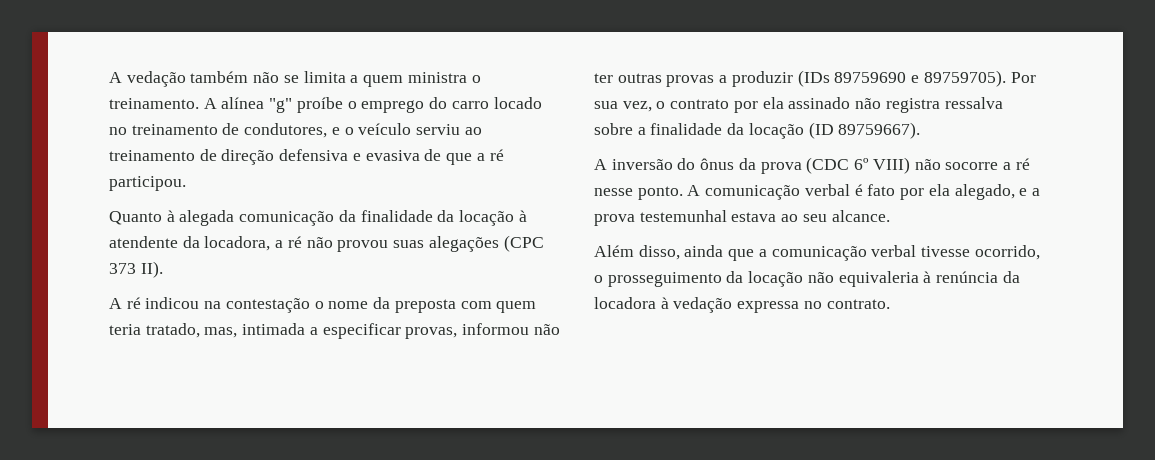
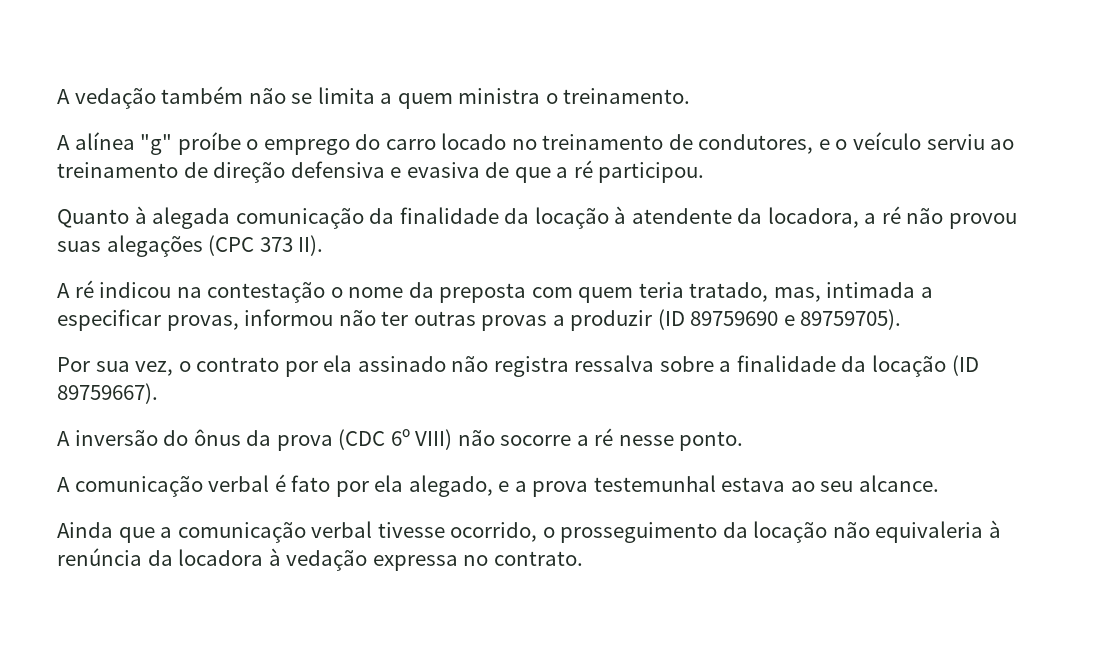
(199, 103) none -> (691, 96) //
[797,70,830,87] (IDs -> [657,309,685,330] (ID
(1006, 78) none -> (902, 319) //
(683, 193) none -> (744, 441) //
[594,245,724,260] Além disso, ainda -> [57,522,113,538] Ainda

